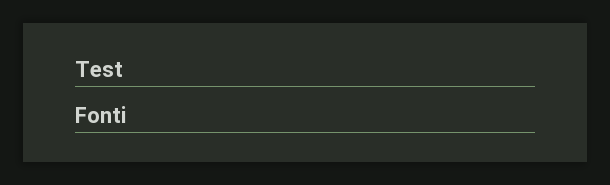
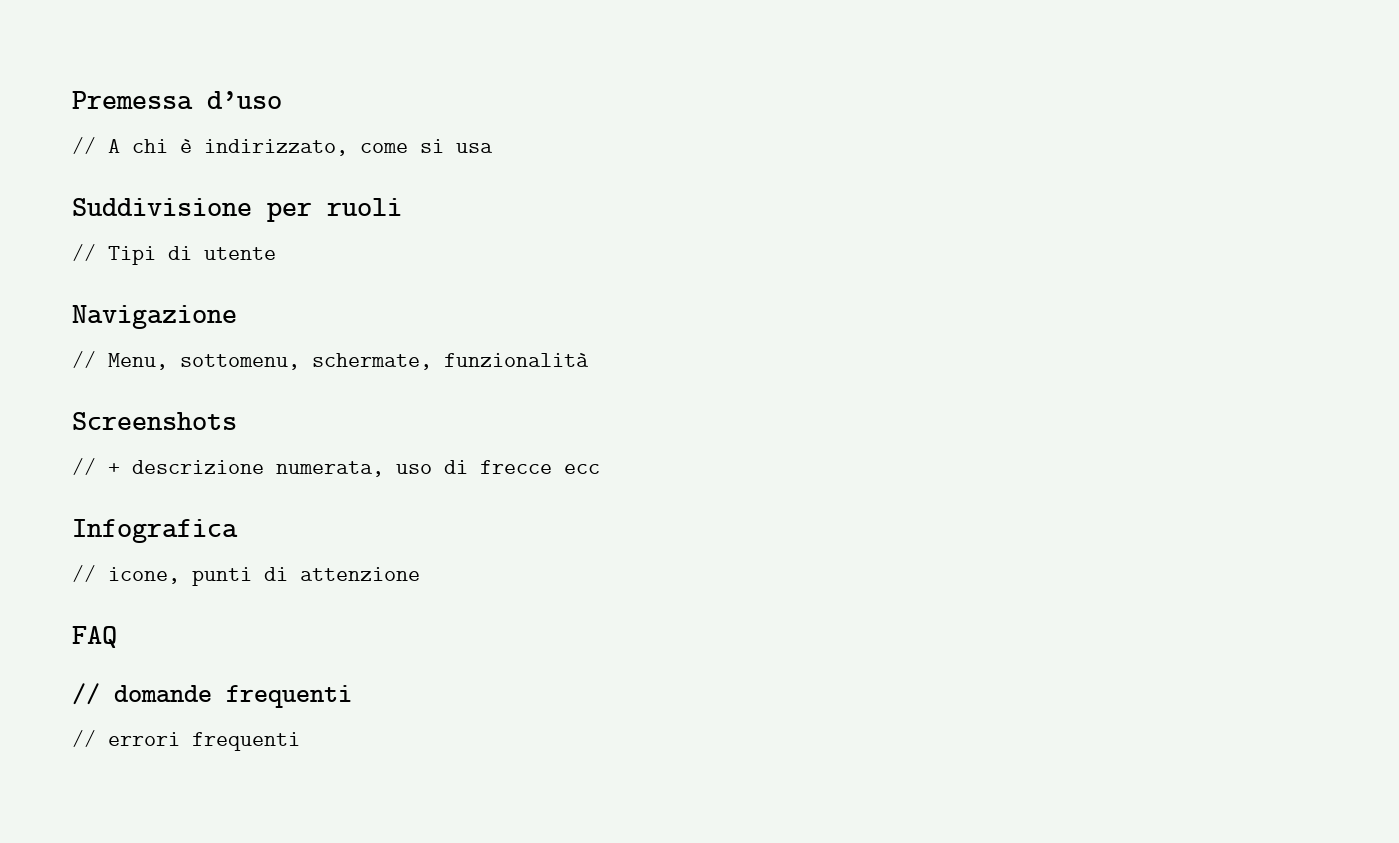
[75,61,123,77] [75,106,126,123] Test // Fonti -> [72,91,282,110] [72,137,493,156] [72,198,402,222] [72,244,276,265] [72,305,237,329] [72,351,589,370] [72,412,237,430] [72,458,600,477] [72,519,238,543] [72,565,420,586] [72,626,117,648] [72,683,352,708] [72,730,300,751] Premessa d’uso // // A chi è indirizzato, come si usa // Suddivisione per ruoli // // Tipi di utente // Navigazione // // Menu, sottomenu, schermate, funzionalità // Screenshots // // + descrizione numerata, uso di frecce ecc // Infografica // // icone, punti di attenzione // FAQ // // domande frequenti // // errori frequenti

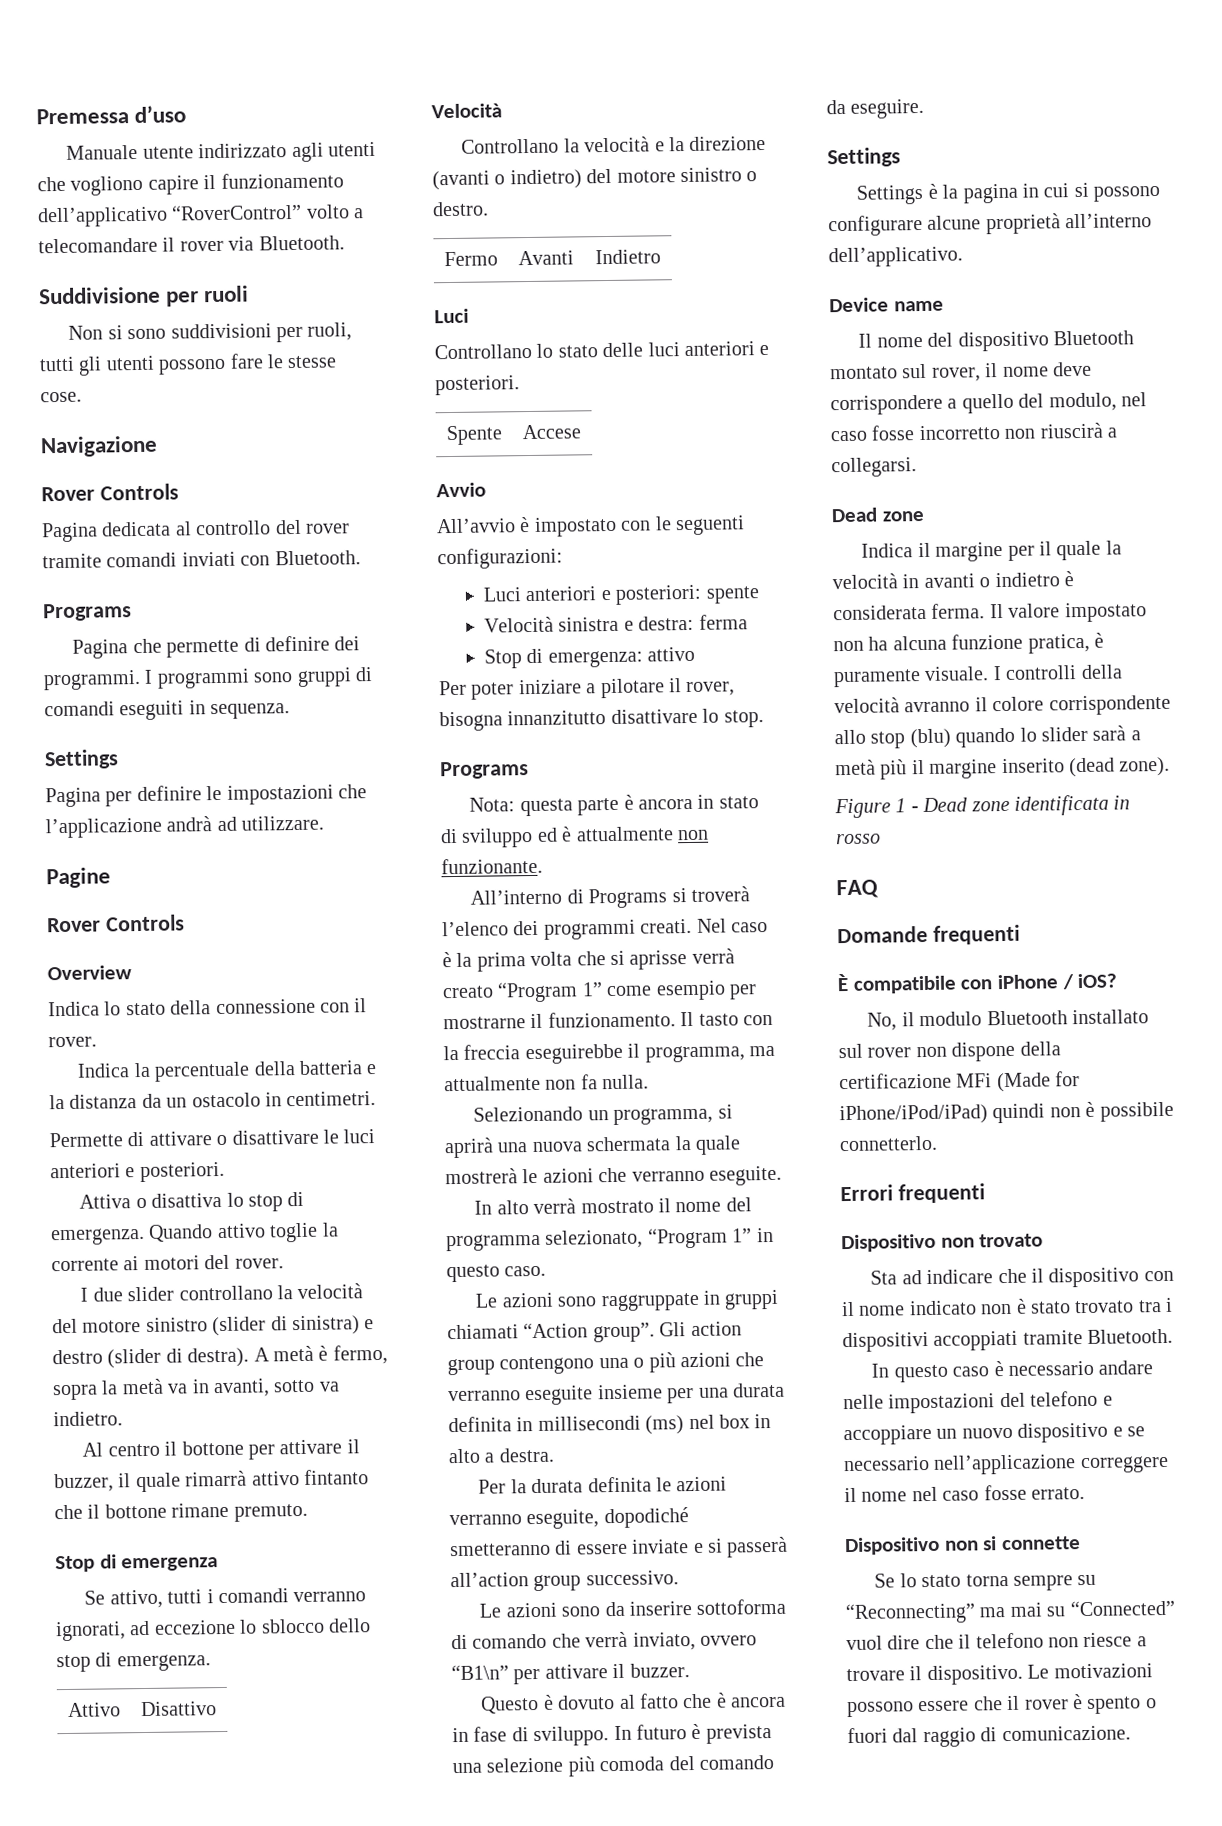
[72,137,493,156] [72,198,402,222] [72,244,276,265] [72,305,237,329] [72,351,589,370] [72,412,237,430] [72,458,600,477] [72,519,238,543] [72,565,420,586] // A chi è indirizzato, come si usa // Suddivisione per ruoli // // Tipi di utente // Navigazione // // Menu, sottomenu, schermate, funzionalità // Screenshots // // + descrizione numerata, uso di frecce ecc // Infografica // // icone, punti di attenzione -> [66,141,376,163] [37,172,344,196] [37,203,365,228] [38,235,345,254] [38,285,250,307] [68,322,353,343] [39,353,338,376] [40,391,82,403] [40,435,158,458] [41,483,179,502] [41,519,350,543] [42,550,361,569] [43,603,132,622] [72,635,361,659] [43,667,373,691] [44,700,291,721] [44,749,119,770] [45,784,367,808] [45,815,325,839] [46,867,111,889] [47,914,185,933] [47,965,132,981] [48,998,368,1017] [48,1036,97,1048] [77,1060,378,1082] [49,1091,377,1110] [49,1129,376,1148] [50,1161,225,1183] [79,1191,305,1212] [50,1222,339,1246] [51,1254,284,1272] [80,1283,364,1302] [52,1315,375,1337] [52,1344,388,1369] [52,1378,340,1401] [53,1411,123,1427] [82,1439,360,1460] [54,1469,369,1493] [54,1502,308,1522] [55,1554,219,1573] [84,1588,367,1609] [55,1618,371,1642] [56,1652,211,1673] [68,1702,121,1717] [141,1701,217,1717] [431,103,502,119] [461,135,767,154] [432,167,758,191] [432,201,489,217] [444,251,498,267] [518,250,574,266] [594,249,661,265] [434,308,469,324] [434,341,770,360] [435,375,520,396] [446,425,503,446] [522,424,581,440] [436,482,486,498] [436,515,745,537] [437,547,563,570] [483,584,760,605] [484,614,748,633] [484,646,696,669] [439,678,736,700] [439,708,764,732] [440,761,529,780] [469,794,759,817] [440,826,709,848] [441,857,543,875] [470,886,750,909] [442,918,768,940] [442,948,735,972] [442,980,757,1003] [443,1011,773,1030] [443,1043,775,1065] [444,1074,650,1092] [473,1104,733,1125] [444,1135,741,1159] [445,1165,782,1186] [474,1197,752,1215] [446,1227,774,1252] [446,1264,547,1283] [475,1289,780,1312] [447,1321,742,1343] [447,1352,765,1376] [448,1382,785,1406] [448,1413,772,1435] [448,1447,554,1464] [478,1476,728,1494] [449,1507,689,1530] [450,1536,789,1558] [450,1570,679,1592] [479,1598,787,1618] [451,1631,757,1651] [451,1663,690,1685] [480,1692,787,1714] [452,1723,772,1747] [452,1754,774,1777] [826,98,925,119] [827,147,901,168] [856,182,1161,205] [828,213,1153,237] [828,246,963,268] [829,297,944,313] [858,330,1134,352] [830,361,1092,382] [830,392,1147,416] [830,422,1117,442] [831,457,917,478] [831,507,925,523] [861,540,1122,562] [832,571,1074,590] [833,602,1147,623] [833,632,1104,654] [833,664,1123,688] [834,694,1171,716] [834,725,1141,749] [835,756,1171,780] [834,794,1131,819] [836,833,881,845] Manuale utente indirizzato agli utenti che vogliono capire il funzionamento dell’applicativo “RoverControl” volto a telecomandare il rover via Bluetooth. // Suddivisione per ruoli // Non si sono suddivisioni per ruoli, tutti gli utenti possono fare le stesse cose. // Navigazione // Rover Controls // Pagina dedicata al controllo del rover tramite comandi inviati con Bluetooth. // Programs // Pagina che permette di definire dei programmi. I programmi sono gruppi di comandi eseguiti in sequenza. // Settings // Pagina per definire le impostazioni che l’applicazione andrà ad utilizzare. // Pagine // Rover Controls // Overview // Indica lo stato della connessione con il rover. // Indica la percentuale della batteria e la distanza da un ostacolo in centimetri. // Permette di attivare o disattivare le luci anteriori e posteriori. // Attiva o disattiva lo stop di emergenza. Quando attivo toglie la corrente ai motori del rover. // I due slider controllano la velocità del motore sinistro (slider di sinistra) e destro (slider di destra). A metà è fermo, sopra la metà va in avanti, sotto va indietro. // Al centro il bottone per attivare il buzzer, il quale rimarrà attivo fintanto che il bottone rimane premuto. // Stop di emergenza // Se attivo, tutti i comandi verranno ignorati, ad eccezione lo sblocco dello stop di emergenza. // Attivo | Disattivo // Velocità // Controllano la velocità e la direzione (avanti o indietro) del motore sinistro o destro. // Fermo | Avanti | Indietro // Luci // Controllano lo stato delle luci anteriori e posteriori. // Spente | Accese // Avvio // All’avvio è impostato con le seguenti configurazioni: // Luci anteriori e posteriori: spente // Velocità sinistra e destra: ferma // Stop di emergenza: attivo // Per poter iniziare a pilotare il rover, bisogna innanzitutto disattivare lo stop. // Programs // Nota: questa parte è ancora in stato di sviluppo ed è attualmente non funzionante. // All’interno di Programs si troverà l’elenco dei programmi creati. Nel caso è la prima volta che si aprisse verrà creato “Program 1” come esempio per mostrarne il funzionamento. Il tasto con la freccia eseguirebbe il programma, ma attualmente non fa nulla. // Selezionando un programma, si aprirà una nuova schermata la quale mostrerà le azioni che verranno eseguite. // In alto verrà mostrato il nome del programma selezionato, “Program 1” in questo caso. // Le azioni sono raggruppate in gruppi chiamati “Action group”. Gli action group contengono una o più azioni che verranno eseguite insieme per una durata definita in millisecondi (ms) nel box in alto a destra. // Per la durata definita le azioni verranno eseguite, dopodiché smetteranno di essere inviate e si passerà all’action group successivo. // Le azioni sono da inserire sottoforma di comando che verrà inviato, ovvero “B1\n” per attivare il buzzer. // Questo è dovuto al fatto che è ancora in fase di sviluppo. In futuro è prevista una selezione più comoda del comando da eseguire. // Settings // Settings è la pagina in cui si possono configurare alcune proprietà all’interno dell’applicativo. // Device name // Il nome del dispositivo Bluetooth montato sul rover, il nome deve corrispondere a quello del modulo, nel caso fosse incorretto non riuscirà a collegarsi. // Dead zone // Indica il margine per il quale la velocità in avanti o indietro è considerata ferma. Il valore impostato non ha alcuna funzione pratica, è puramente visuale. I controlli della velocità avranno il colore corrispondente allo stop (blu) quando lo slider sarà a metà più il margine inserito (dead zone). // Figure 1 - Dead zone identificata in rosso
[72,683,352,708] [72,730,300,751] // domande frequenti // // errori frequenti -> [837,924,1020,945] [837,973,1118,994] [867,1009,1149,1031] [838,1041,1061,1062] [839,1071,1081,1093] [839,1101,1174,1126] [839,1135,938,1152] [840,1183,985,1204] [841,1233,1044,1253] [870,1267,1174,1288] [841,1297,1174,1317] [842,1328,1174,1353] [871,1360,1154,1383] [843,1390,1113,1414] [843,1422,1145,1446] [843,1454,1169,1475] [844,1484,1085,1503] [844,1536,1082,1556] [874,1573,1097,1591] [845,1599,1175,1625] [846,1632,1147,1651] [846,1663,1153,1686] [847,1694,1157,1718] [847,1725,1131,1748] Domande frequenti // È compatibile con iPhone / iOS? // No, il modulo Bluetooth installato sul rover non dispone della certificazione MFi (Made for iPhone/iPod/iPad) quindi non è possibile connetterlo. // Errori frequenti // Dispositivo non trovato // Sta ad indicare che il dispositivo con il nome indicato non è stato trovato tra i dispositivi accoppiati tramite Bluetooth. // In questo caso è necessario andare nelle impostazioni del telefono e accoppiare un nuovo dispositivo e se necessario nell’applicazione correggere il nome nel caso fosse errato. // Dispositivo non si connette // Se lo stato torna sempre su “Reconnecting” ma mai su “Connected” vuol dire che il telefono non riesce a trovare il dispositivo. Le motivazioni possono essere che il rover è spento o fuori dal raggio di comunicazione.

